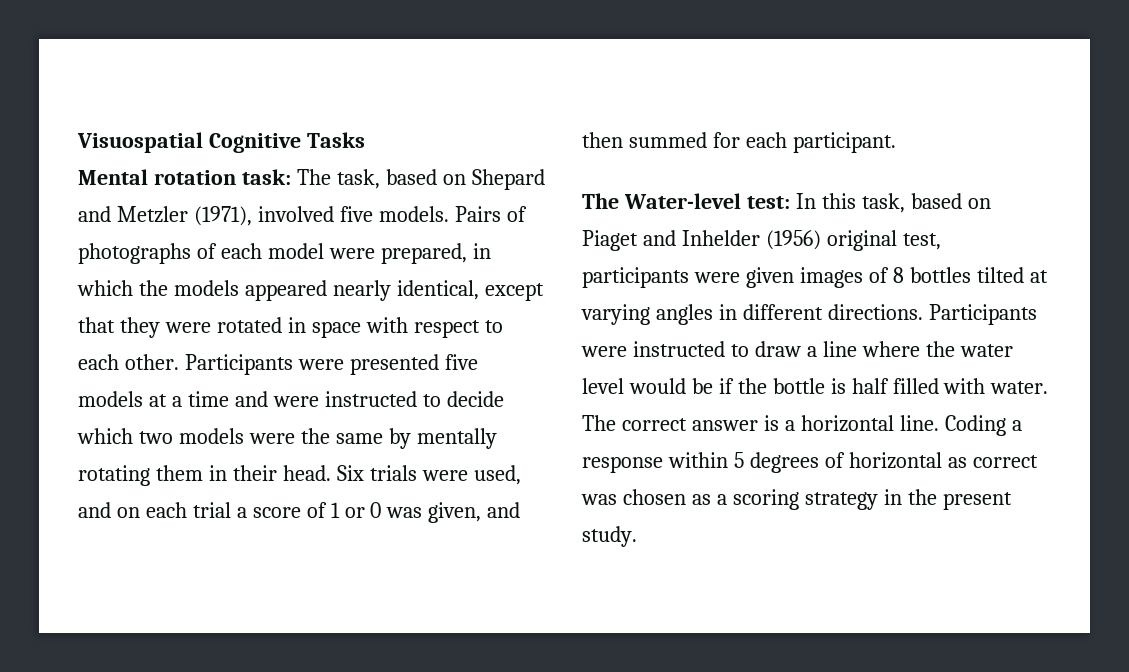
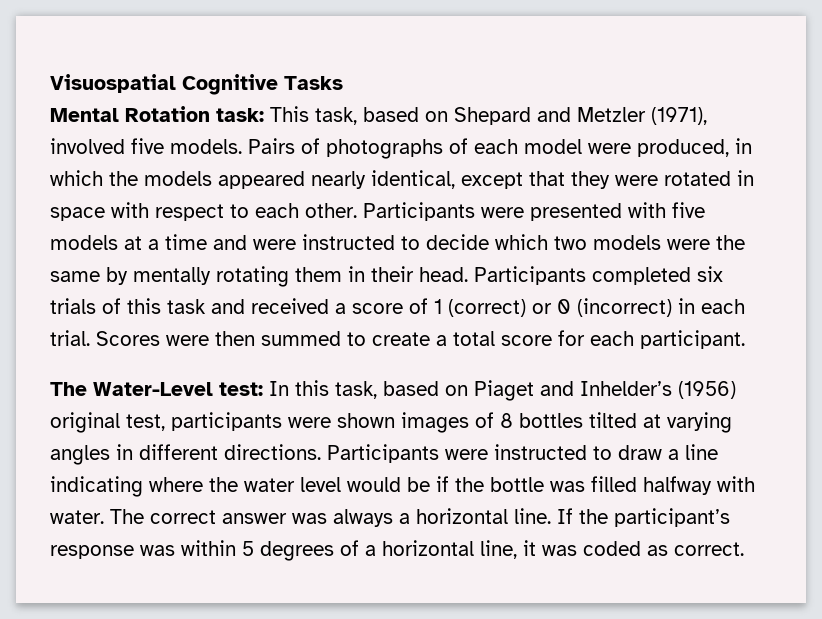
[153,169,331,185] rotation task: The -> [125,106,309,122] Rotation task: This
[380,243,467,264] prepared, -> [637,139,729,157] produced,
(439, 364) none -> [628,202,666,218] with
[336,465,521,485] [78,502,231,518] Six trials were used, and on each trial -> [474,266,723,285] [50,298,329,314] Participants completed six trials of this task and received
(340, 510) none -> [448,299,526,317] (correct)
[386,502,521,523] [582,132,707,148] was given, and then summed -> [577,298,745,317] [50,330,552,346] (incorrect) in each trial. Scores were then summed to create a total score
[623,193,741,209] Water-level -> [93,382,213,396] Water-Level
[681,230,760,246] Inhelder -> [580,381,672,396] Inhelder’s
[745,267,794,288] given -> [337,413,395,428] shown
(857, 349) none -> [50,476,143,497] indicating
[830,378,939,394] is half filled -> [550,476,712,495] was filled halfway
[763,415,779,431] is -> [292,509,393,527] was always
[944,415,1022,436] [582,452,1038,473] [581,489,1012,510] [582,526,637,547] Coding a response within 5 degrees of horizontal as correct was chosen as a scoring strategy in the present study. -> [557,508,730,527] [50,540,744,561] If the participant’s response was within 5 degrees of a horizontal line, it was coded as correct.

